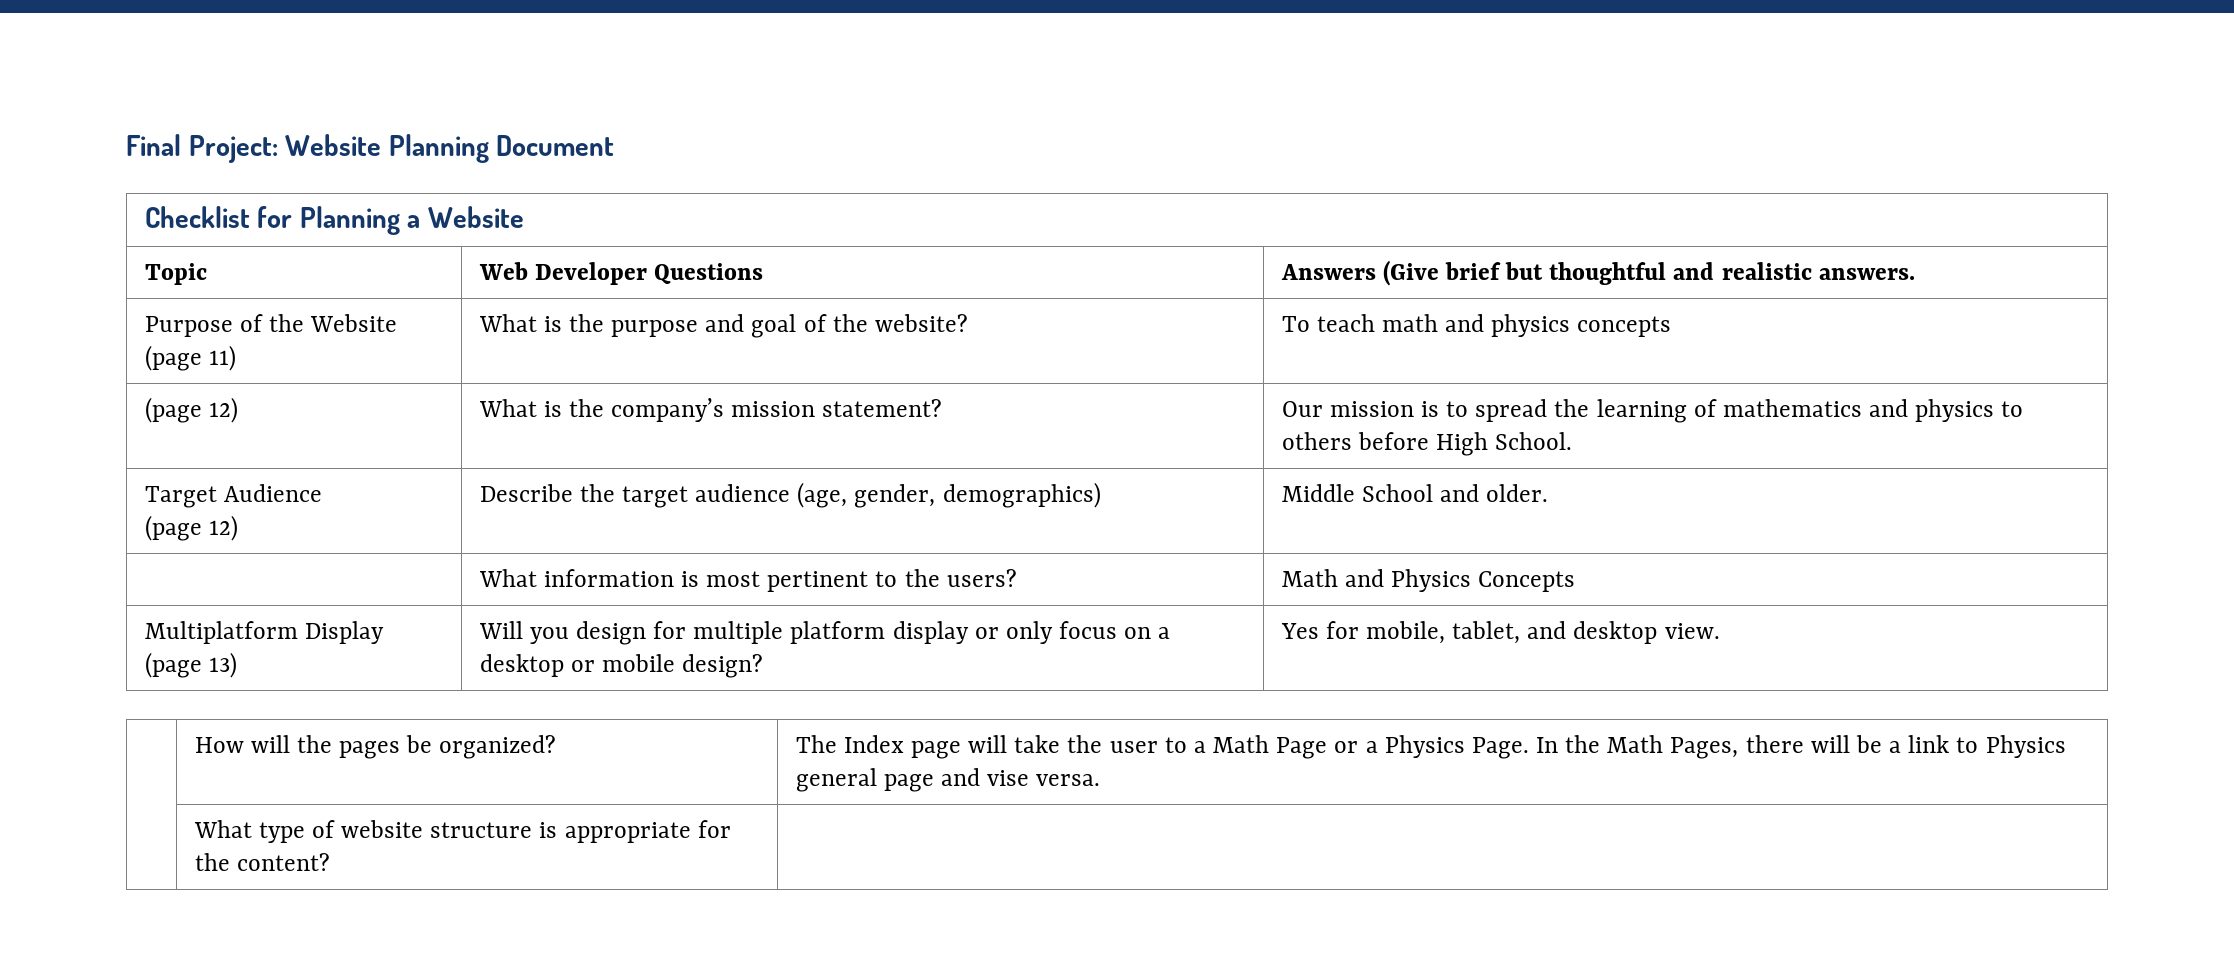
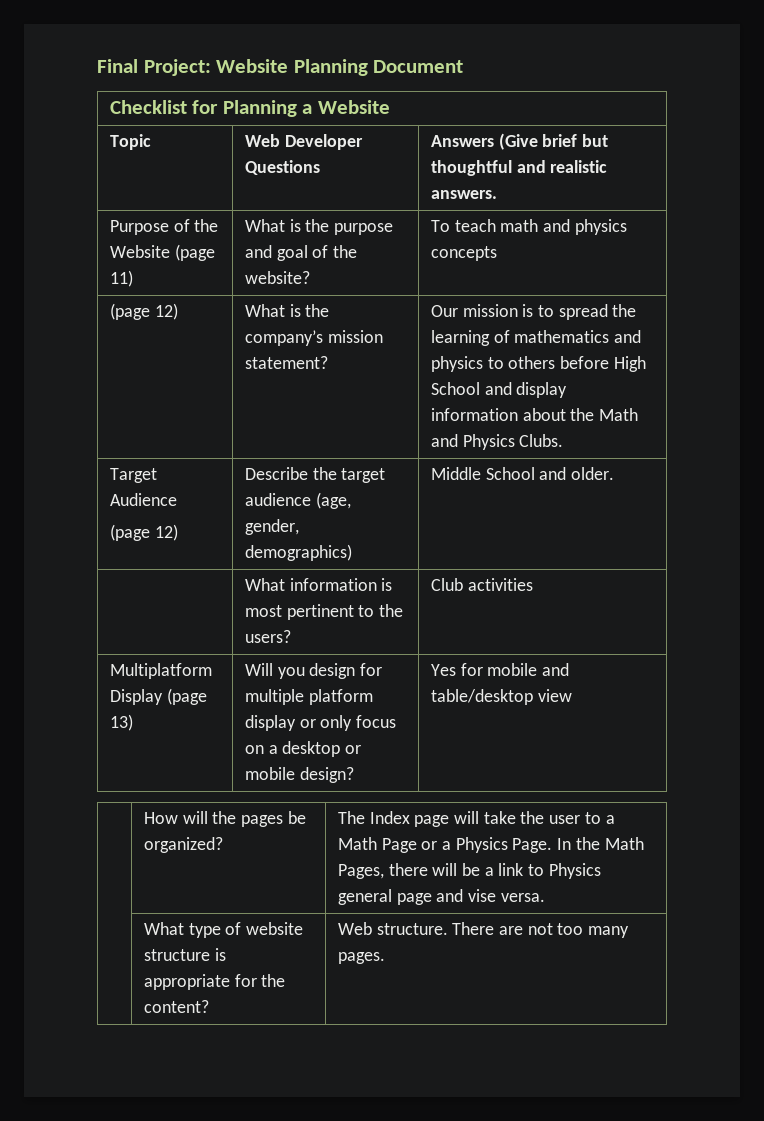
[1495,432,1573,450] School. -> [430,382,568,398] [430,408,638,421] [430,434,564,450] School and display information about the Math and Physics Clubs.
[1281,569,1576,592] Math and Physics Concepts -> [430,578,533,591] Club activities
[1365,621,1720,644] mobile, tablet, and desktop view. -> [487,663,569,676] [430,689,572,705] mobile and table/desktop view
(330, 862) none -> [337,922,630,938] [337,952,385,964] Web structure. There are not too many pages.

